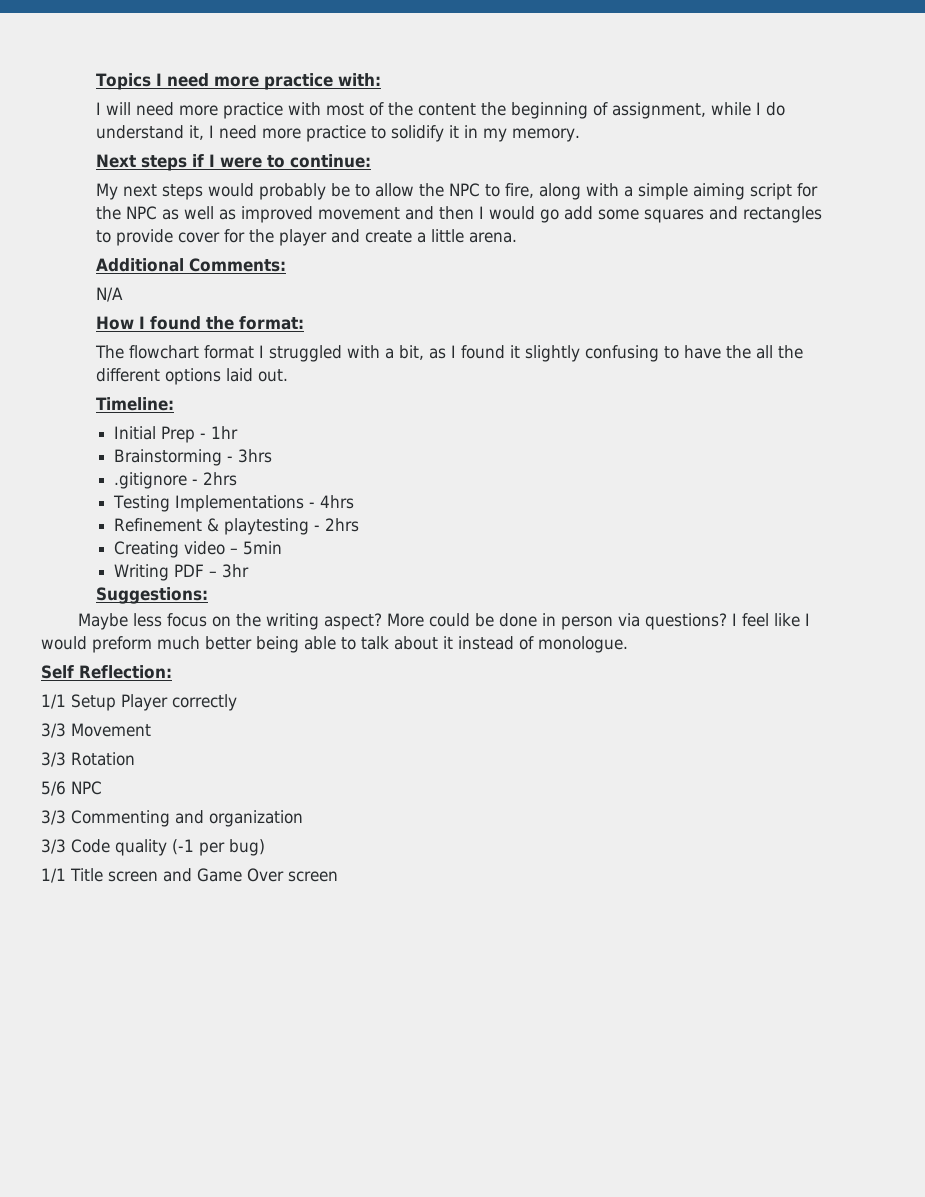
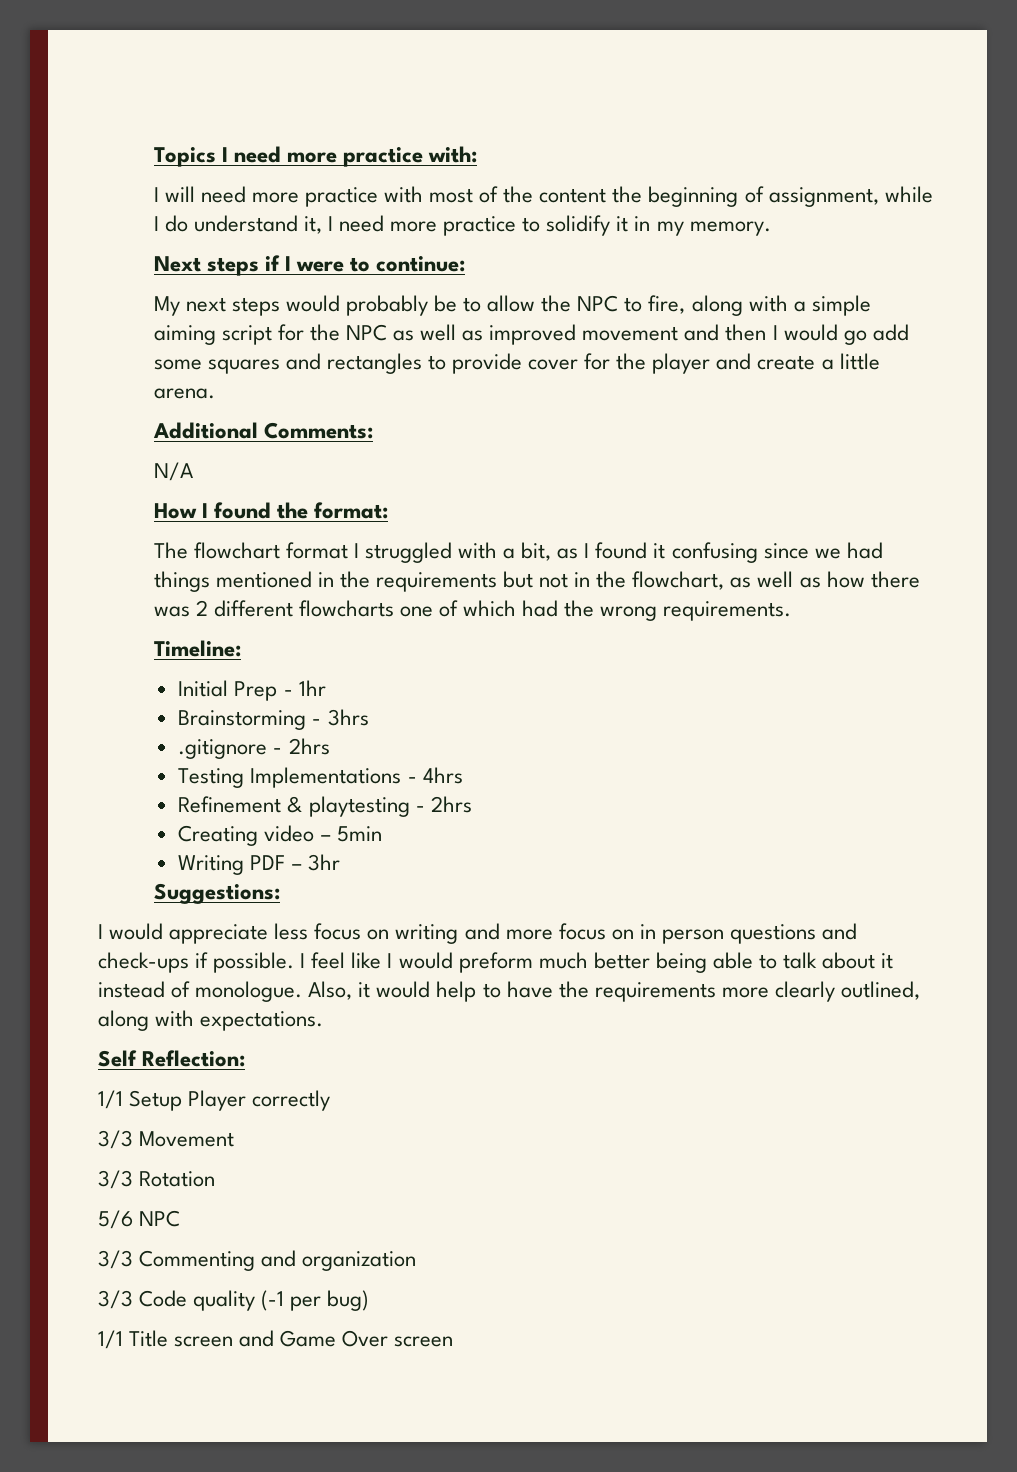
[524,345,803,362] [95,368,288,385] slightly confusing to have the all the different options laid out. -> [671,542,883,563] [153,571,920,592] [153,600,792,621] confusing since we had things mentioned in the requirements but not in the flowchart, as well as how there was 2 different flowcharts one of which had the wrong requirements.
[77,613,727,630] Maybe less focus on the writing aspect? More could be done in person via questions? -> [98,923,858,944] [98,952,295,973] I would appreciate less focus on writing and more focus on in person questions and check-ups if possible.
(628, 644) none -> [308,981,920,1002] [98,1010,324,1031] Also, it would help to have the requirements more clearly outlined, along with expectations.

